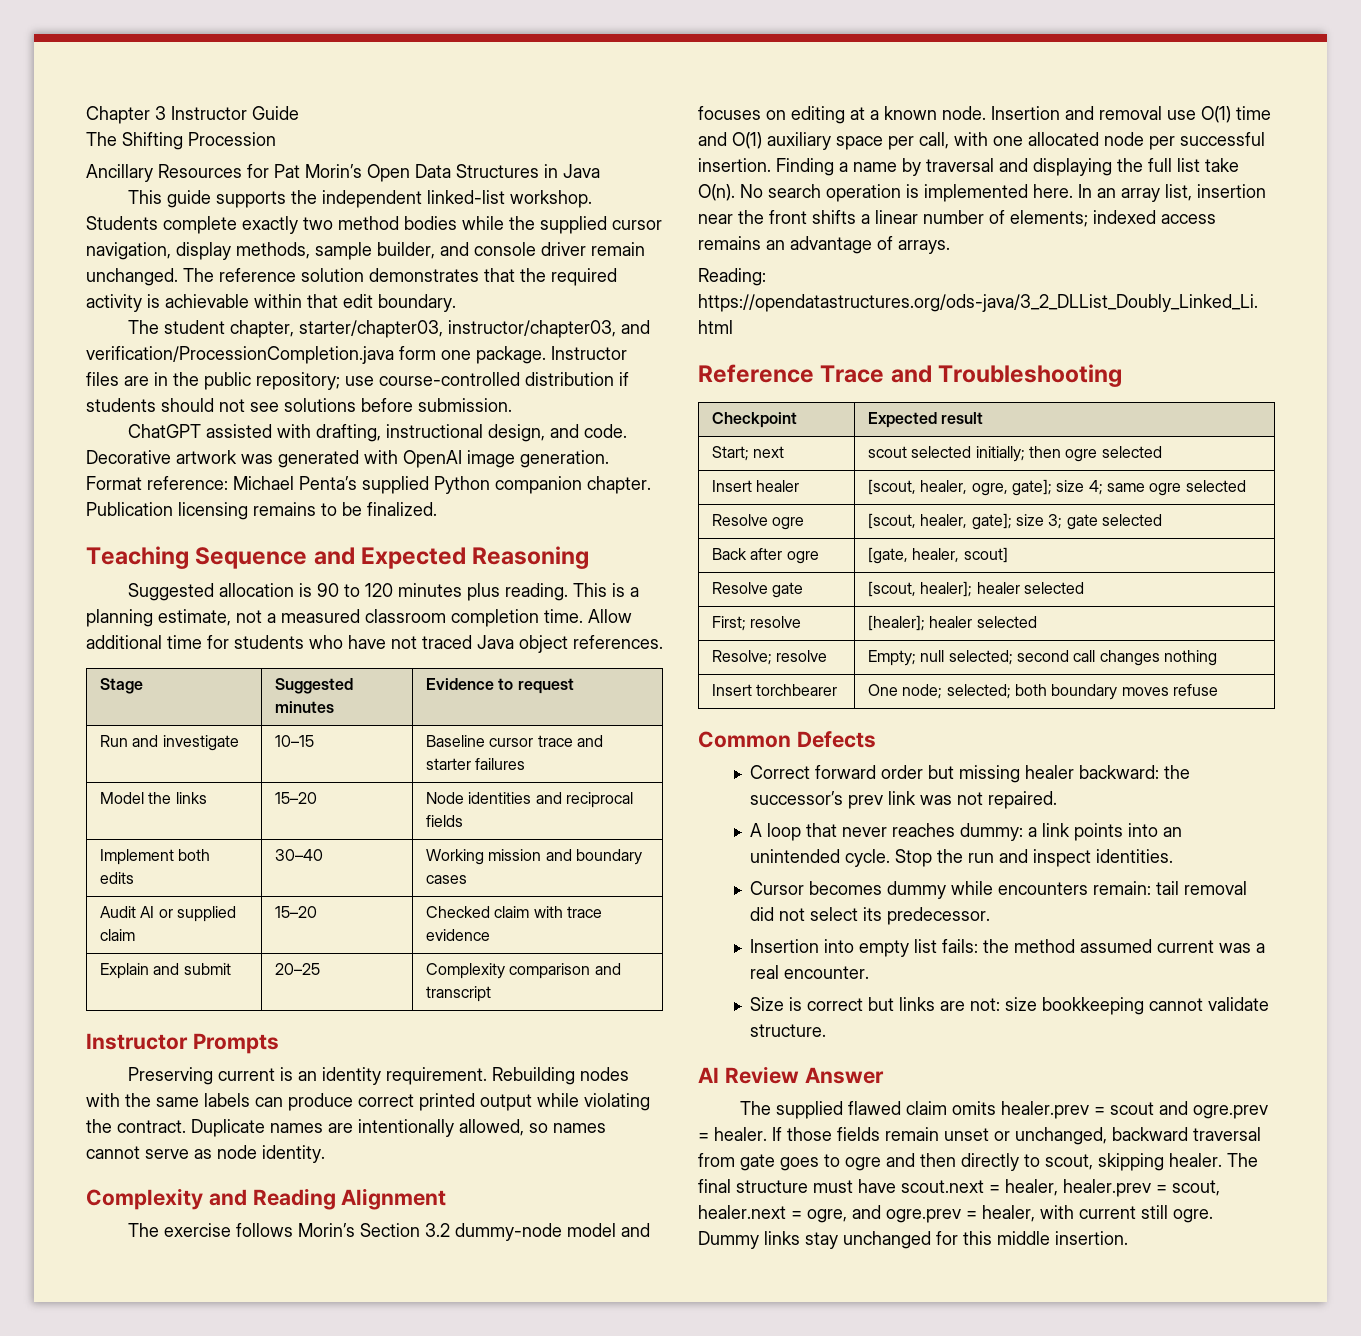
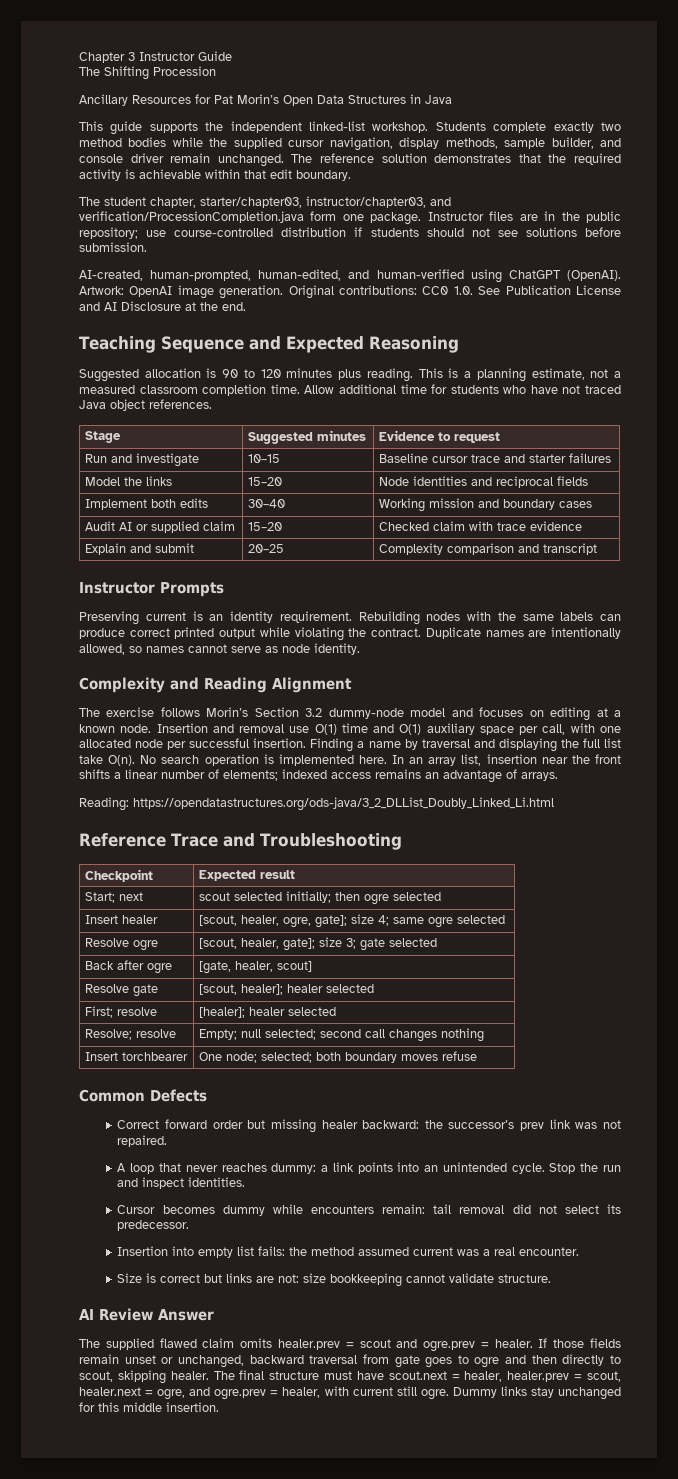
[127,424,627,442] [86,450,609,468] [86,476,651,494] [86,502,437,520] ChatGPT assisted with drafting, instructional design, and code. Decorative artwork was generated with OpenAI image generation. Format reference: Michael Penta’s supplied Python companion chapter. Publication licensing remains to be finalized. -> [79,269,622,283] [79,285,621,299] [79,301,246,311] AI-created, human-prompted, human-edited, and human-verified using ChatGPT (OpenAI). Artwork: OpenAI image generation. Original contributions: CC0 1.0. See Publication License and AI Disclosure at the end.

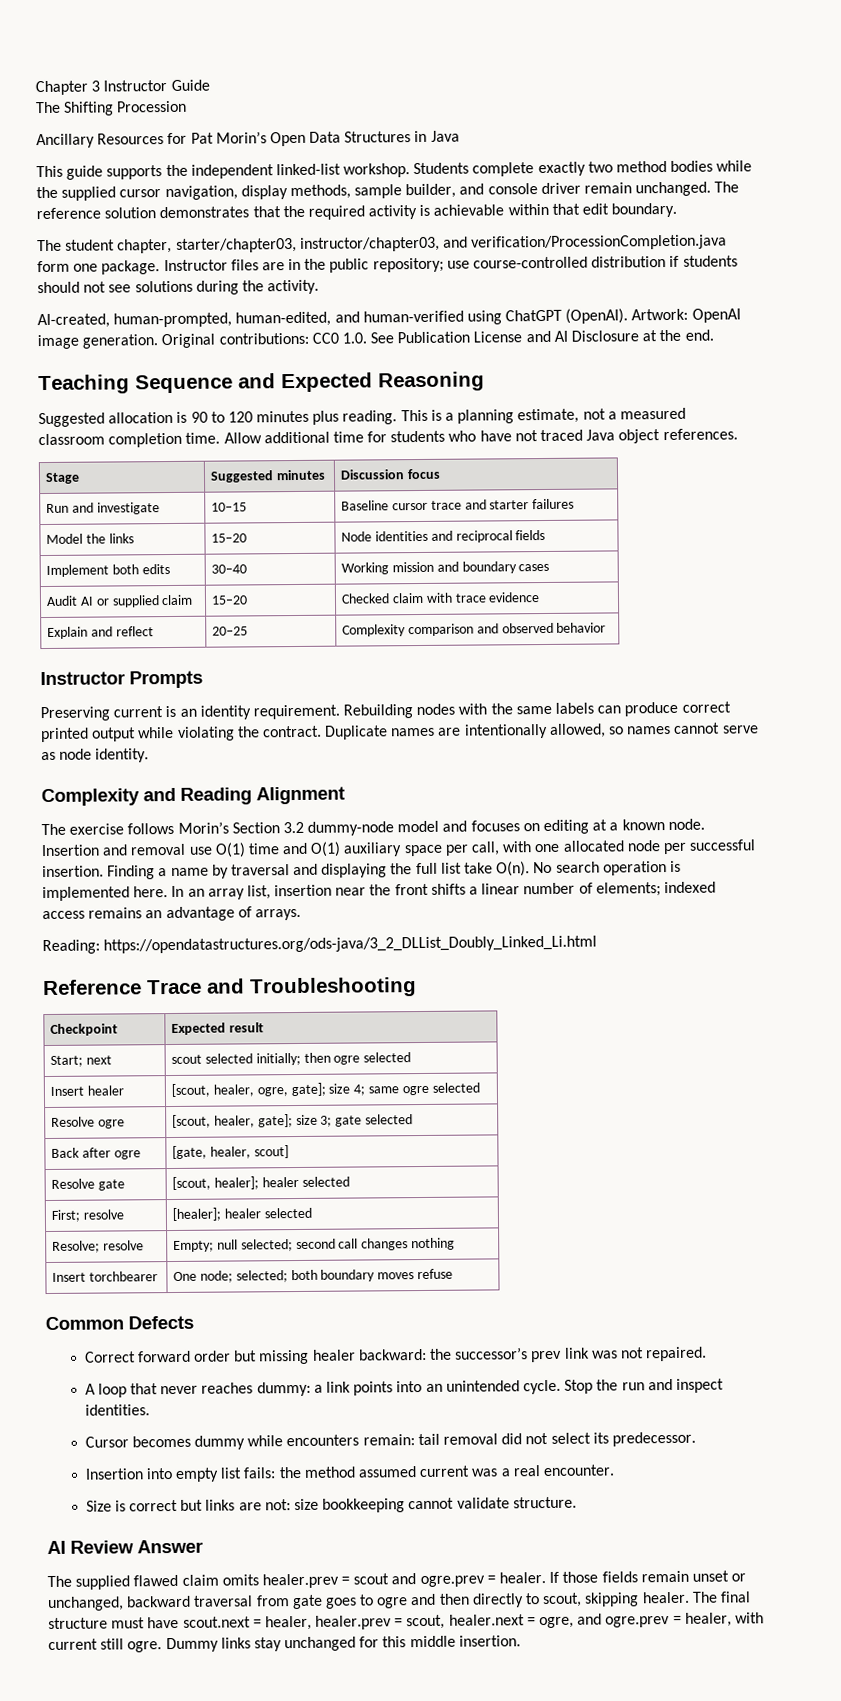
[585,227,622,237] [79,242,147,252] before submission. -> [195,279,320,295] during the activity.
[378,430,500,443] Evidence to request -> [340,468,442,480] Discussion focus
[154,543,194,553] submit -> [115,626,154,637] reflect
[542,543,597,555] transcript -> [501,622,607,634] observed behavior

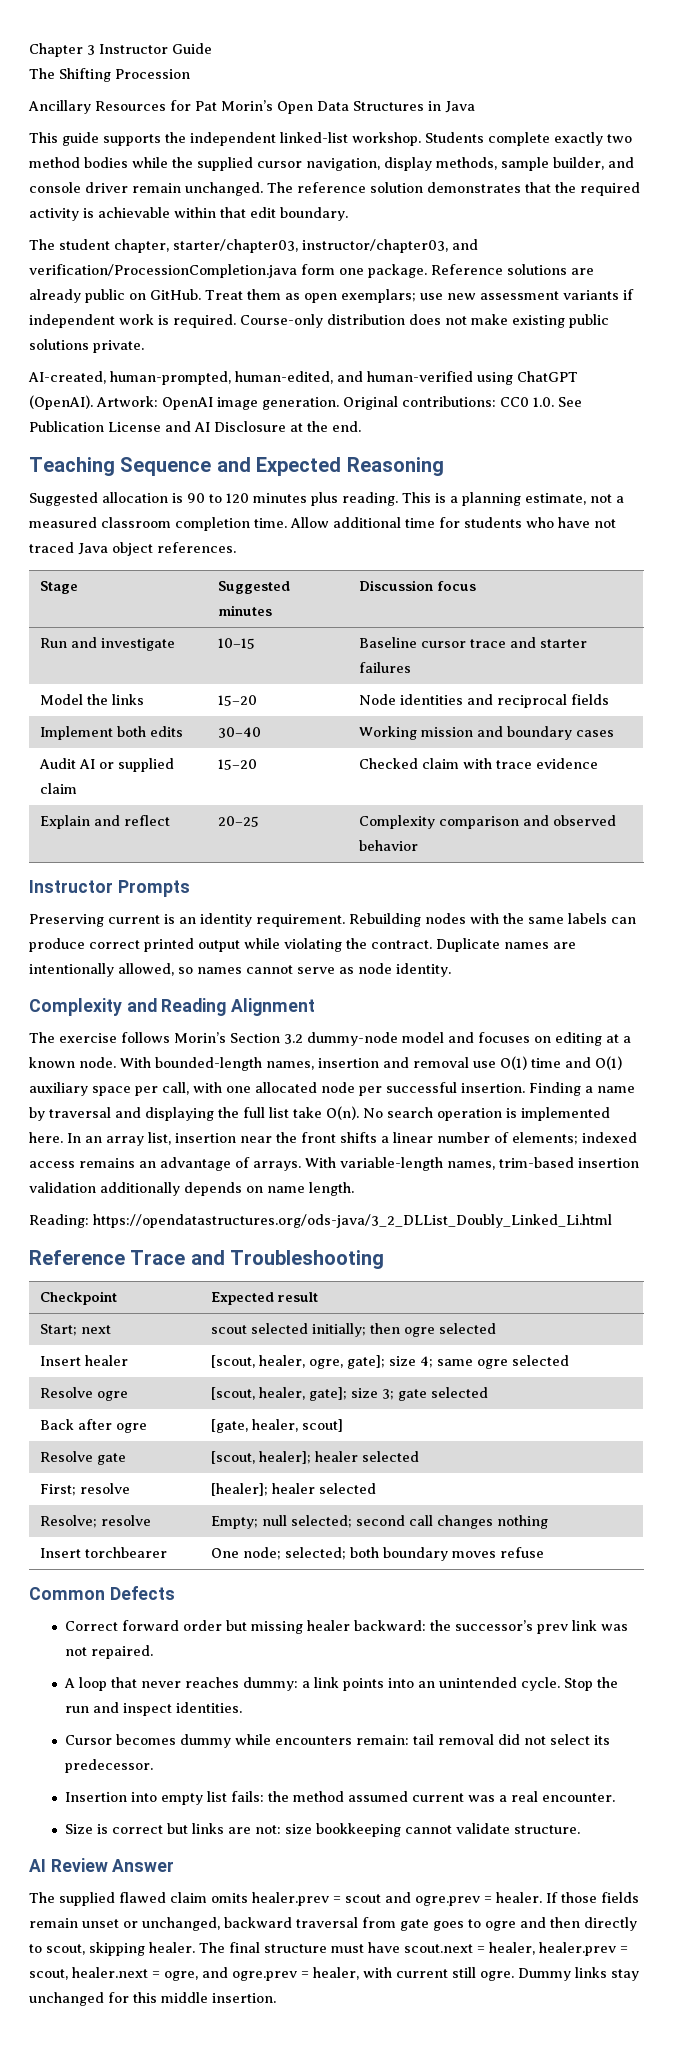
[163,255,738,273] [37,279,320,295] Instructor files are in the public repository; use course-controlled distribution if students should not see solutions during the activity. -> [431,264,594,275] [29,289,634,303] [29,314,609,328] [29,339,144,353] Reference solutions are already public on GitHub. Treat them as open exemplars; use new assessment variants if independent work is required. Course-only distribution does not make existing public solutions private.
[41,844,100,857] Insertion -> [120,1057,379,1071] With bounded-length names, insertion
(301, 914) none -> [305,1157,639,1171] [29,1182,354,1196] With variable-length names, trim-based insertion validation additionally depends on name length.

